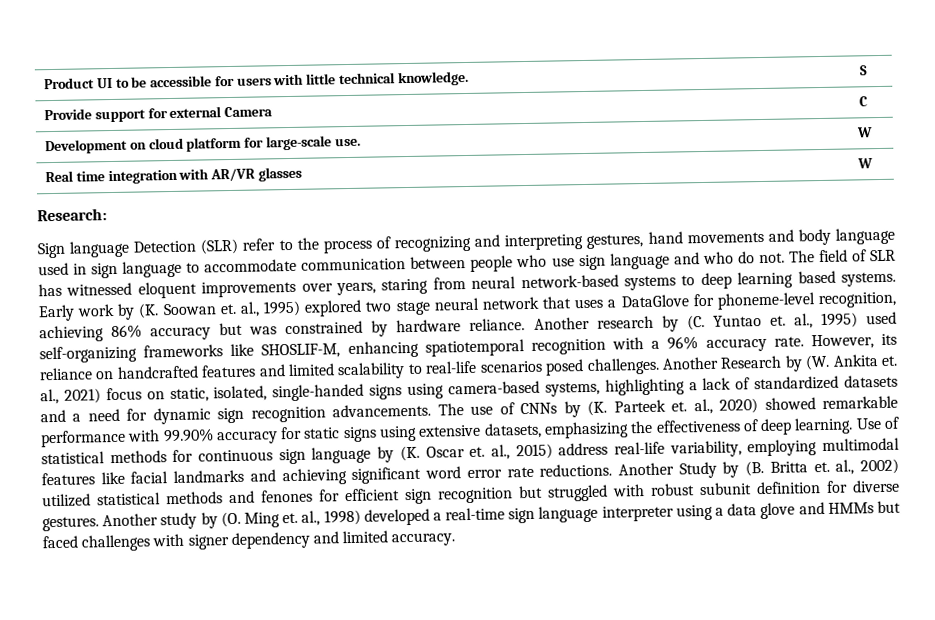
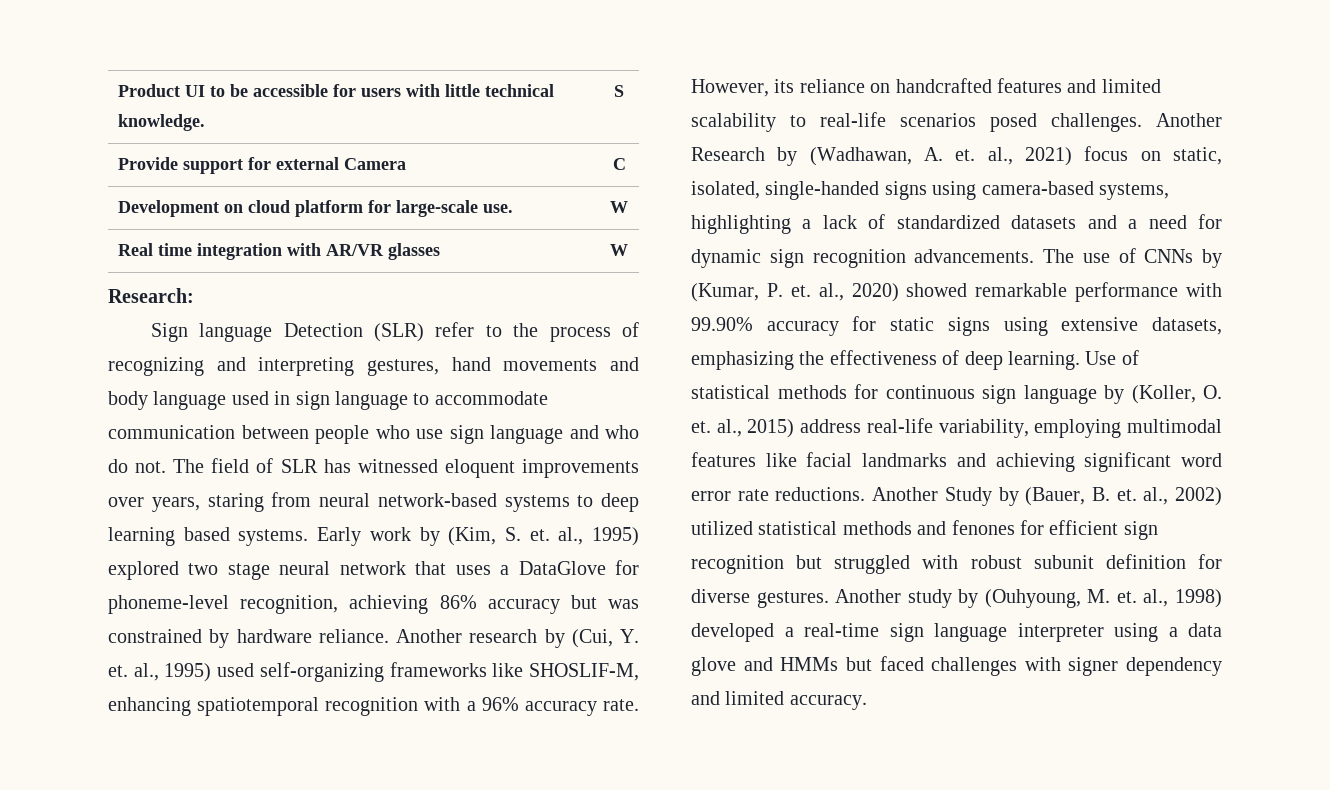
[138,303,217,319] (K. Soowan -> [448,527,521,546] (Kim, S.
[686,314,762,331] (C. Yuntao -> [571,629,639,648] (Cui, Y.
[805,354,879,371] (W. Ankita -> [809,147,943,166] (Wadhawan, A.
[587,399,666,416] (K. Parteek -> [691,283,783,302] (Kumar, P.
[399,445,465,462] (K. Oscar -> [1131,385,1222,404] (Koller, O.
[745,460,808,477] (B. Britta -> [1025,487,1110,506] (Bauer, B.
[220,511,280,528] (O. Ming -> [984,589,1111,608] (Ouhyoung, M.

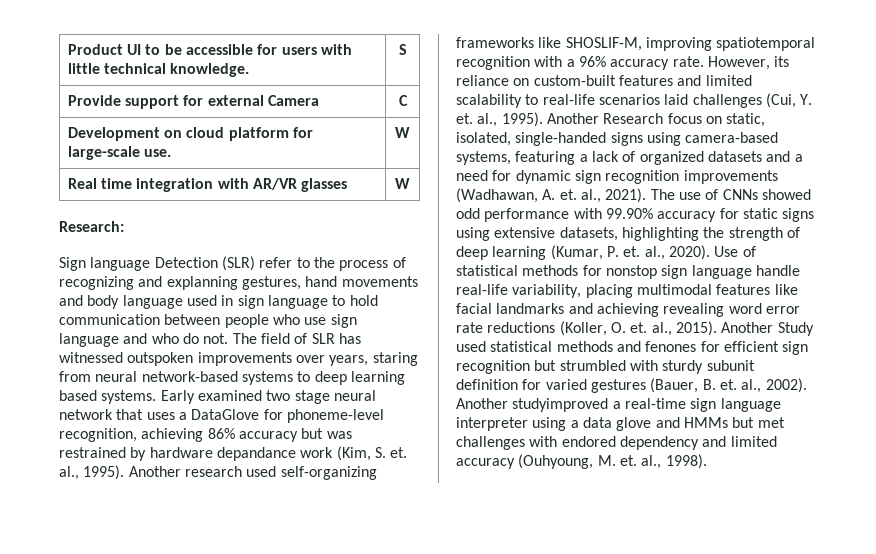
[258,357,355,376] interpreting -> [166,276,238,290] explanning
[434,391,548,405] accommodate -> [349,295,378,306] hold
[444,459,515,478] eloquent -> [127,352,194,366] outspoken
[369,527,639,546] [108,561,179,580] work by (Kim, S. et. al., 1995) explored -> [197,390,262,401] examined
[108,629,202,643] constrained -> [59,447,126,458] restrained
[318,629,639,648] [108,663,212,682] reliance. Another research by (Cui, Y. et. al., 1995) -> [216,446,408,461] [59,465,242,480] depandance work (Kim, S. et. al., 1995). Another research
[108,697,191,716] enhancing -> [645,37,712,51] improving
[895,78,992,93] handcrafted -> [533,75,616,86] custom-built
[990,113,1222,132] [691,147,1072,166] posed challenges. Another Research by (Wadhawan, A. et. al., 2021) -> [664,93,813,108] [456,112,664,127] laid challenges (Cui, Y. et. al., 1995). Another Research
[691,215,791,234] highlighting -> [515,151,576,165] featuring
[896,215,1000,229] standardized -> [639,151,704,165] organized
[914,248,1222,268] [691,283,1068,302] advancements. The use of CNNs by (Kumar, P. et. al., 2020) showed remarkable -> [683,170,778,184] [456,188,811,203] [456,208,480,219] improvements (Wadhawan, A. et. al., 2021). The use of CNNs showed odd
[691,350,1080,370] emphasizing the effectiveness of deep learning. -> [621,227,800,241] [456,245,710,260] highlighting the strength of deep learning (Kumar, P. et. al., 2020).
[885,385,1222,404] [691,419,862,438] continuous sign language by (Koller, O. et. al., 2015) address -> [605,265,800,279] nonstop sign language handle
[1034,419,1122,438] employing -> [585,284,633,298] placing
[1084,452,1172,472] significant -> [663,303,725,317] revealing
[775,487,1222,506] [691,521,753,535] reductions. Another Study by (Bauer, B. et. al., 2002) utilized -> [487,321,814,336] [456,341,486,352] reductions (Koller, O. et. al., 2015). Another Study used
[834,554,1222,574] [691,589,1222,608] [691,623,774,642] struggled with robust subunit definition for diverse gestures. Another study by (Ouhyoung, M. et. al., 1998) developed -> [559,360,755,374] [456,378,807,393] [456,398,609,412] strumbled with sturdy subunit definition for varied gestures (Bauer, B. et. al., 2002). Another studyimproved
[879,656,924,671] faced -> [757,417,785,428] met
[1068,657,1119,676] signer -> [561,436,616,447] endored
[789,695,867,710] accuracy. -> [456,454,707,469] accuracy (Ouhyoung, M. et. al., 1998).

